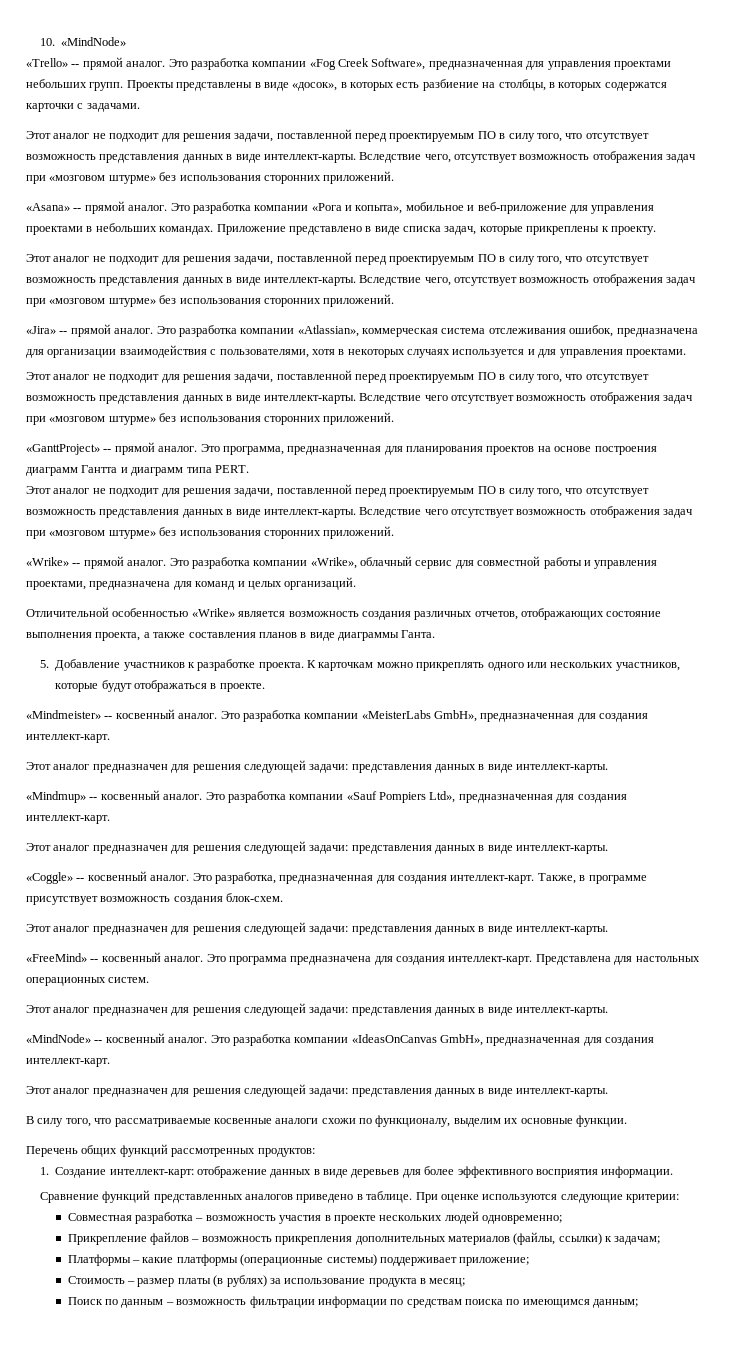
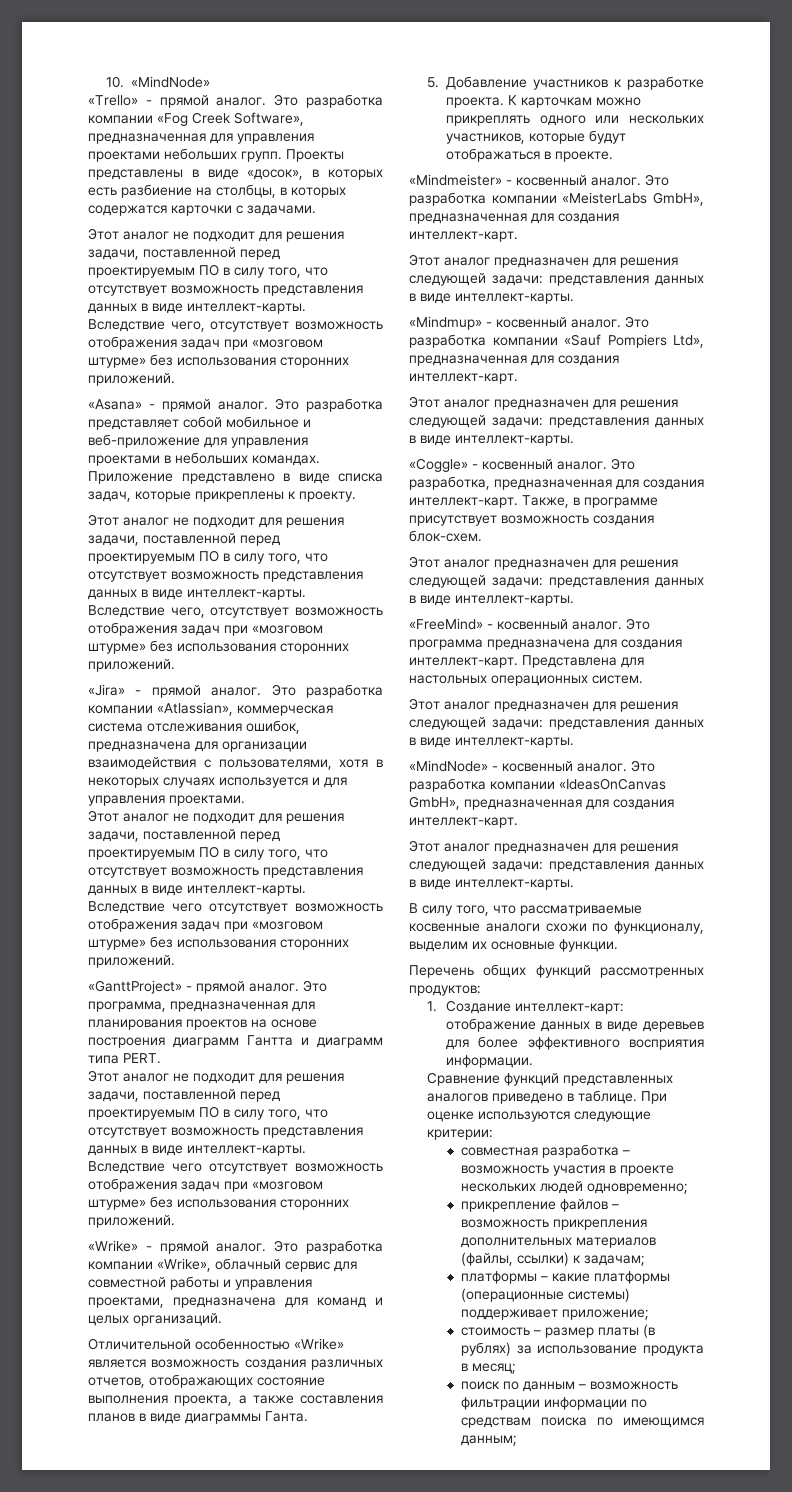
[71,64,80,67] -- -> [145,100,152,105] -
[73,201,403,214] -- прямой аналог. Это разработка компании «Рога и копыта», -> [149,398,383,412] [88,416,222,430] - прямой аналог. Это разработка представляет собой
[59,331,68,334] -- -> [135,690,142,695] -
[103,449,112,452] -- -> [186,986,192,991] -
[72,563,81,566] -- -> [145,1246,152,1251] -
[104,716,113,719] -- -> [506,180,512,185] -
[89,797,98,800] -- -> [486,322,492,327] -
[76,878,85,881] -- -> [472,464,478,469] -
[90,959,99,962] -- -> [487,624,493,629] -
[94,1040,103,1043] -- -> [492,766,498,771] -
[67,1213,132,1221] Совместная -> [461,1147,539,1156] совместная
[67,1234,147,1245] Прикрепление -> [461,1201,557,1212] прикрепление
[67,1254,131,1266] Платформы -> [461,1271,538,1284] платформы
[67,1276,125,1284] Стоимость -> [461,1327,531,1336] стоимость
[67,1297,103,1305] Поиск -> [461,1381,501,1390] поиск

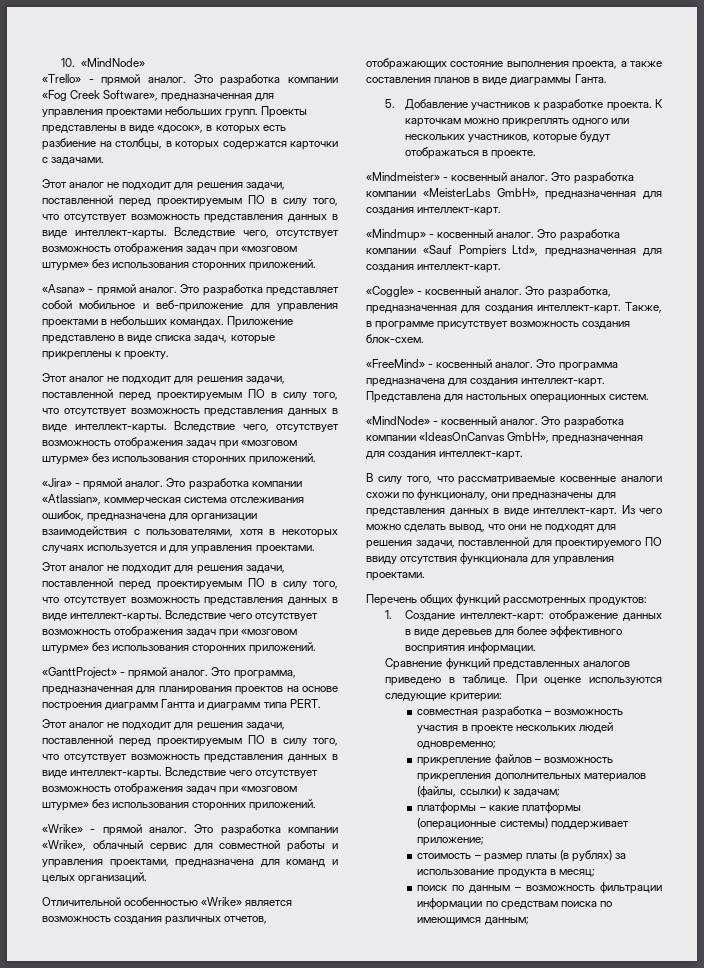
[409,254,678,268] [409,273,704,286] [409,293,574,304] // Этот аналог предназначен для решения следующей задачи: представления данных в виде интеллект-карты. -> (502, 211) none
[409,396,678,410] [409,415,704,428] [409,435,574,446] // Этот аналог предназначен для решения следующей задачи: представления данных в виде интеллект-карты. -> (502, 268) none
[409,556,678,570] [409,575,704,588] [409,595,574,606] // Этот аналог предназначен для решения следующей задачи: представления данных в виде интеллект-карты. -> (424, 338) none
[409,698,678,712] [409,717,704,730] [409,737,574,748] // Этот аналог предназначен для решения следующей задачи: представления данных в виде интеллект-карты. -> (650, 397) none
[409,840,678,854] [409,859,704,872] [409,879,574,890] // Этот аналог предназначен для решения следующей задачи: представления данных в виде интеллект-карты. -> (524, 455) none
[409,939,618,952] выделим их основные функции. -> [491,492,616,501] [366,505,662,517] [366,524,616,532] [366,537,662,549] [366,553,615,565] [366,572,425,581] они предназначены для представления данных в виде интеллект-карт. Из чего можно сделать вывод, что они не подходят для решения задачи, поставленной для проектируемого ПО ввиду отсутствия функционала для управления проектами.

